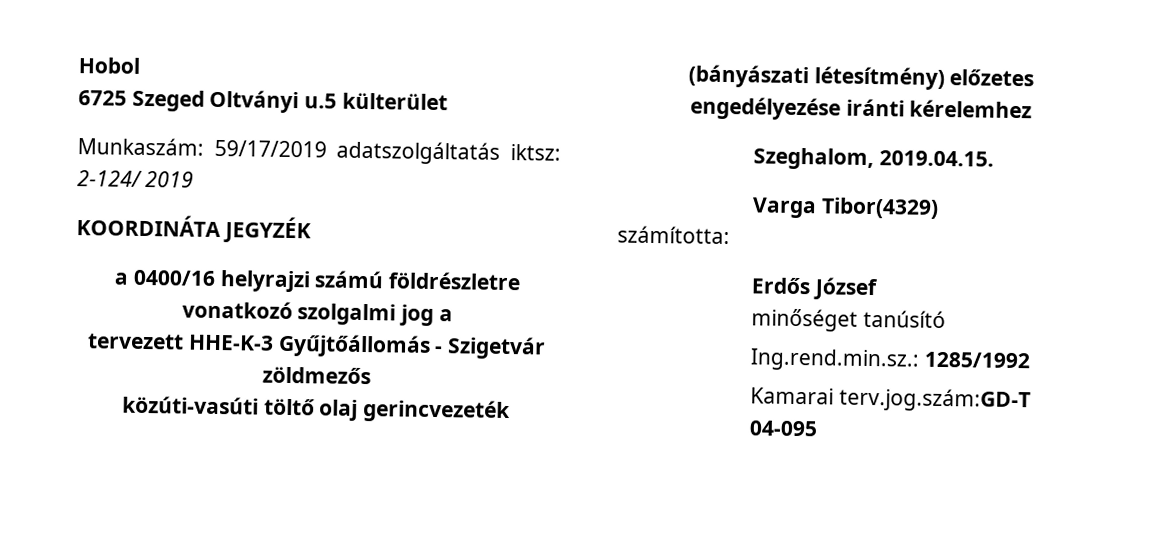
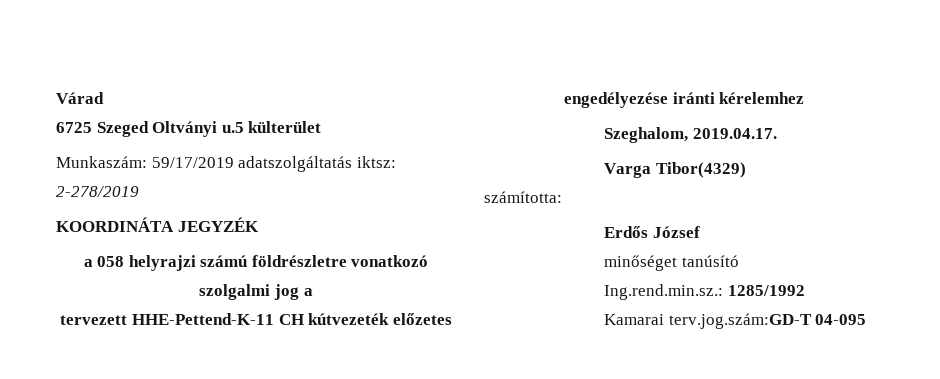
[78,57,140,74] Hobol -> [56,92,104,104] Várad
[77,170,194,188] 2-124/ 2019 -> [56,186,139,197] 2-278/2019
[132,269,216,286] 0400/16 -> [97,256,125,267] 058
[187,333,546,360] [261,366,371,385] [121,395,512,424] [687,64,945,91] HHE-K-3 Gyűjtőállomás - Szigetvár zöldmezős // közúti-vasúti töltő olaj gerincvezeték (bányászati létesítmény) -> [131,313,390,325] HHE-Pettend-K-11 CH kútvezeték
[879,150,995,167] 2019.04.15. -> [692,128,777,139] 2019.04.17.

